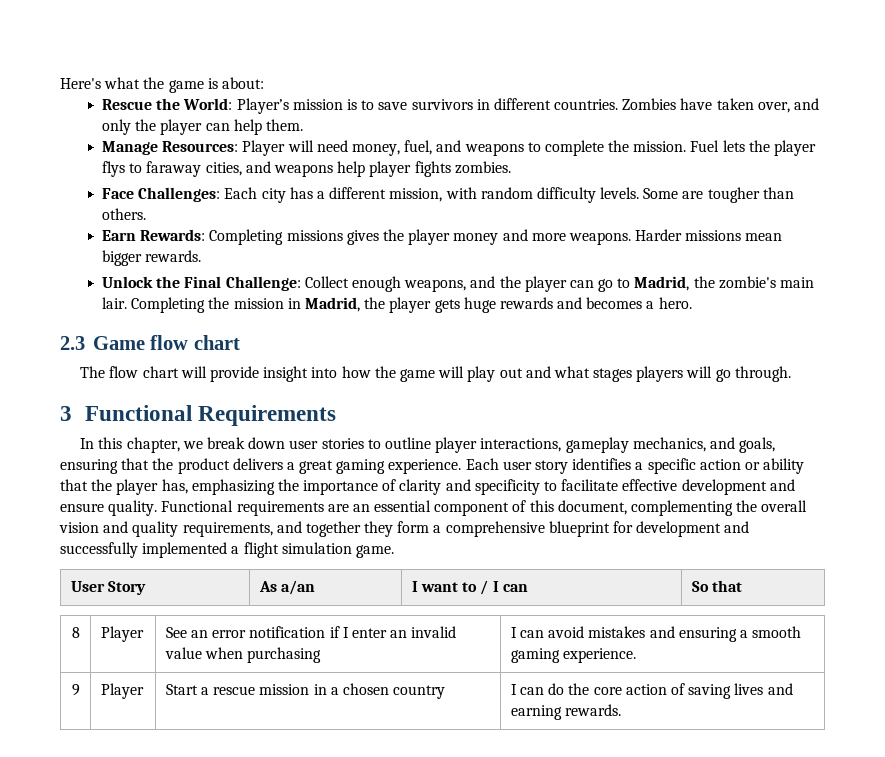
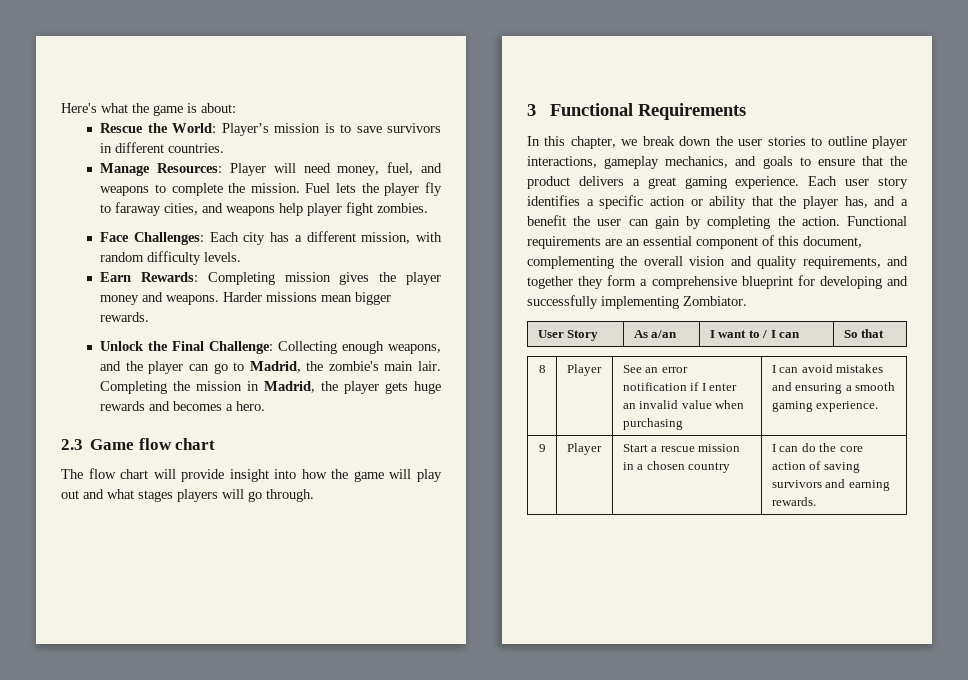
[622,98,820,113] [102,119,304,135] Zombies have taken over, and only the player can help them. -> (225, 148) none
[102,161,126,177] flys -> [425,182,442,196] fly
[414,161,451,177] fights -> [346,202,374,216] fight
[643,187,794,203] [102,208,147,220] Some are tougher than others. -> (242, 257) none
[286,230,343,241] missions -> [284,272,331,282] mission
[531,233,566,241] more -> (164, 297) none
[304,276,349,288] Collect -> [278,341,338,354] Collecting
(286, 443) none -> [715,136,733,146] the
[739,437,776,453] [60,459,118,474] goals, ensuring -> [762,156,855,169] goals to ensure
[191,479,795,495] [60,500,158,516] emphasizing the importance of clarity and specificity to facilitate effective development and ensure quality. -> [874,196,908,206] [527,215,840,229] and a benefit the user can gain by completing the action.
[636,521,722,537] development -> [819,276,882,289] developing
[142,542,394,558] implemented a flight simulation game. -> [601,296,747,309] implementing Zombiator.
[734,683,764,695] lives -> [771,480,822,488] survivors

